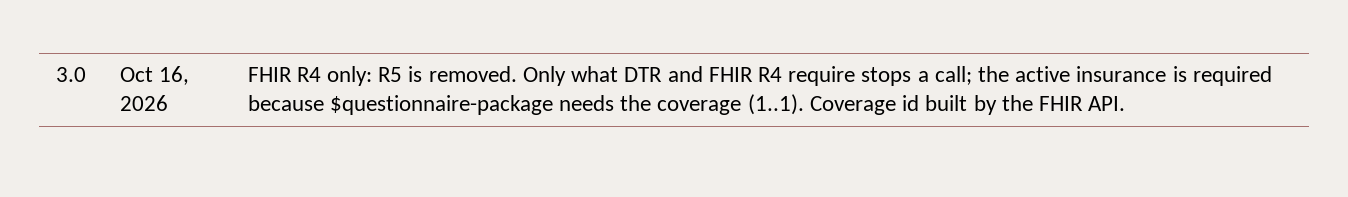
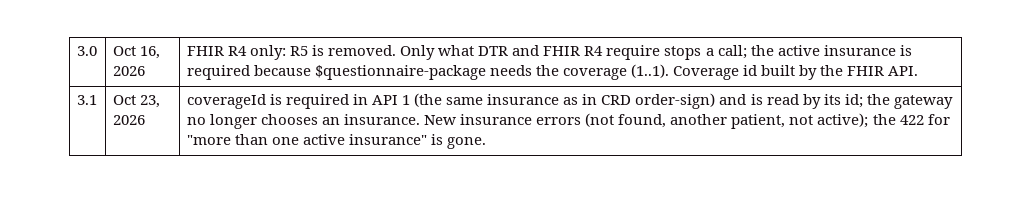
(1126, 103) none -> [76,95,97,105] [112,95,160,108] [112,115,145,125] [186,93,953,109] [186,113,950,129] [186,134,487,149] // 3.1 | Oct 23, 2026 | coverageId is required in API 1 (the same insurance as in CRD order-sign) and is read by its id; the gateway no longer chooses an insurance. New insurance errors (not found, another patient, not active); the 422 for "more than one active insurance" is gone.

